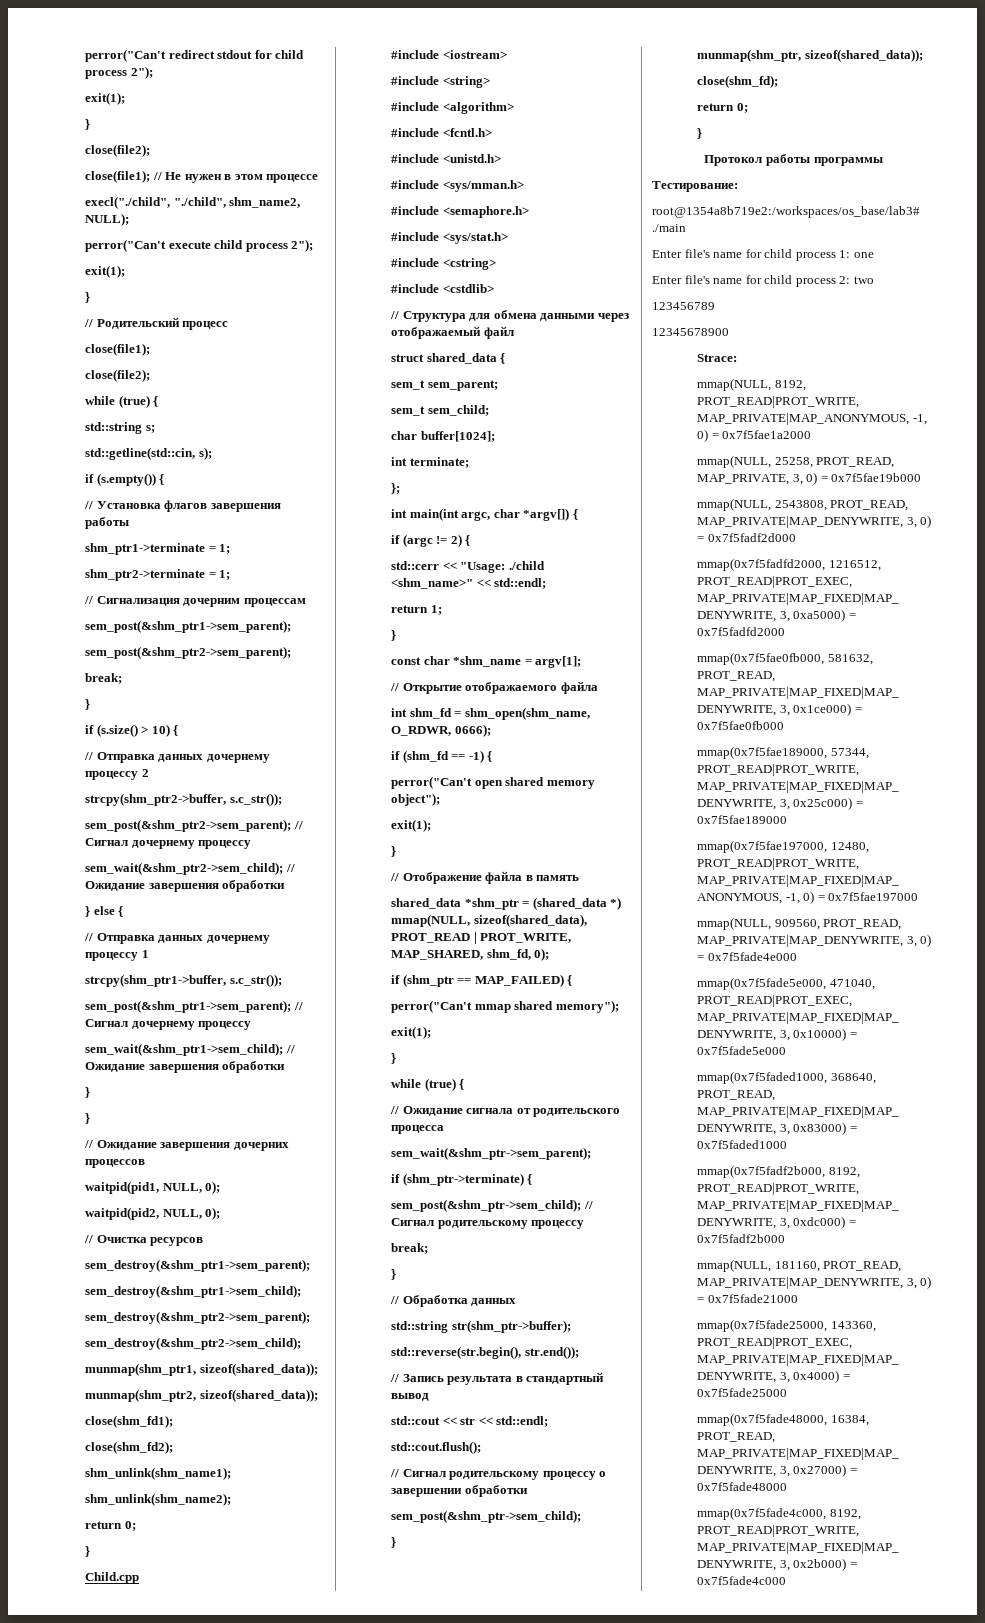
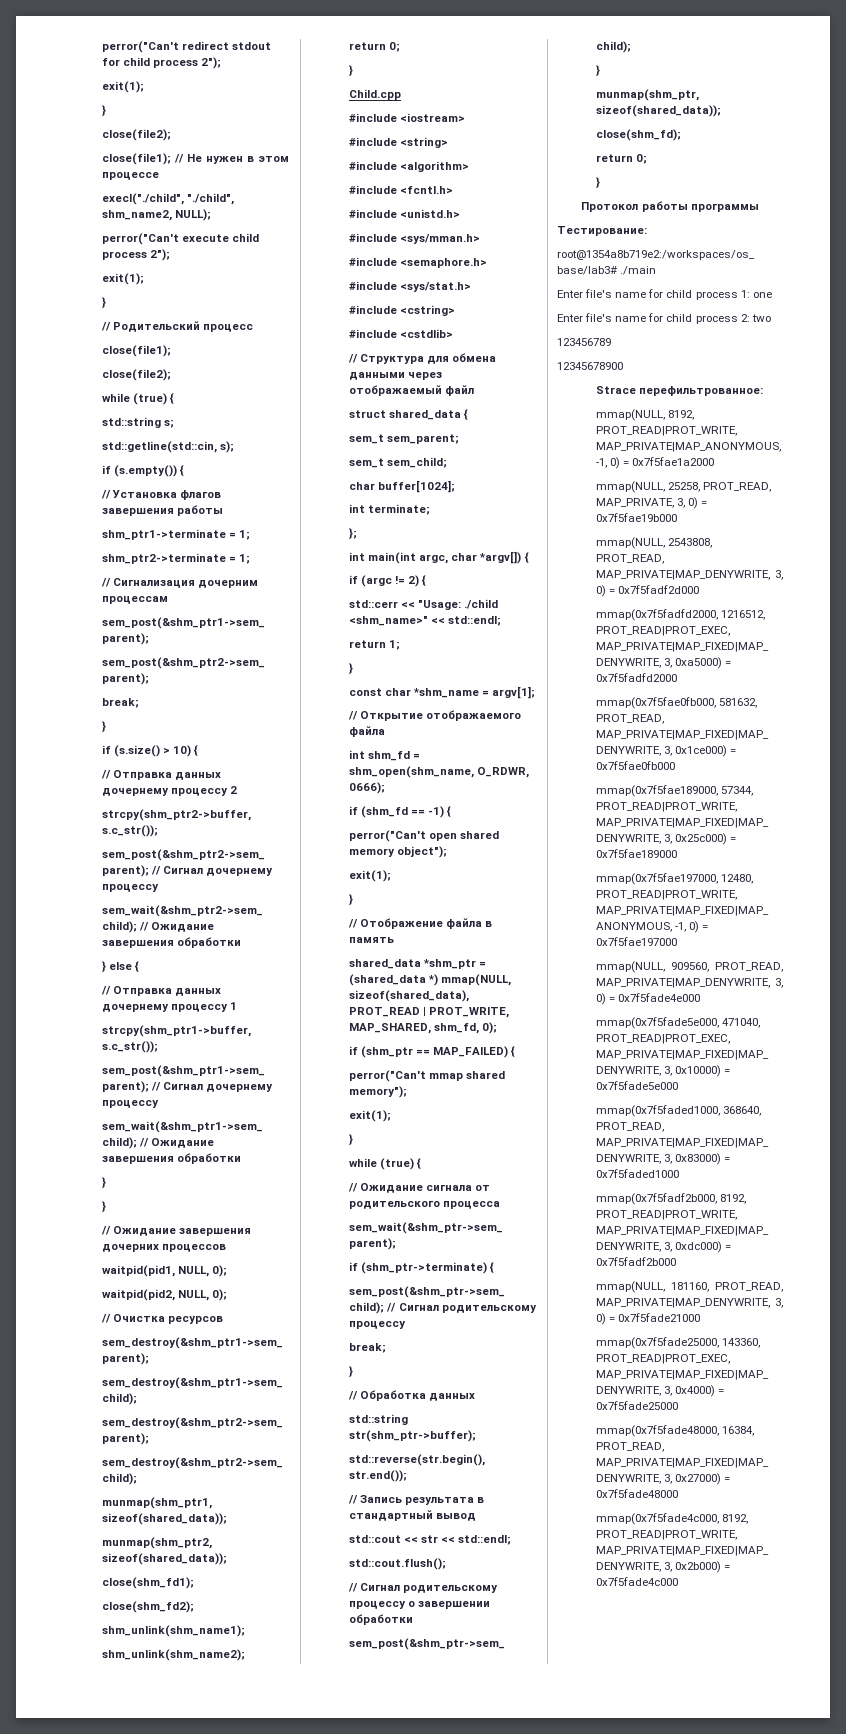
[697,354,738,362] Strace: -> [595,386,764,396] Strace перефильтрованное:

